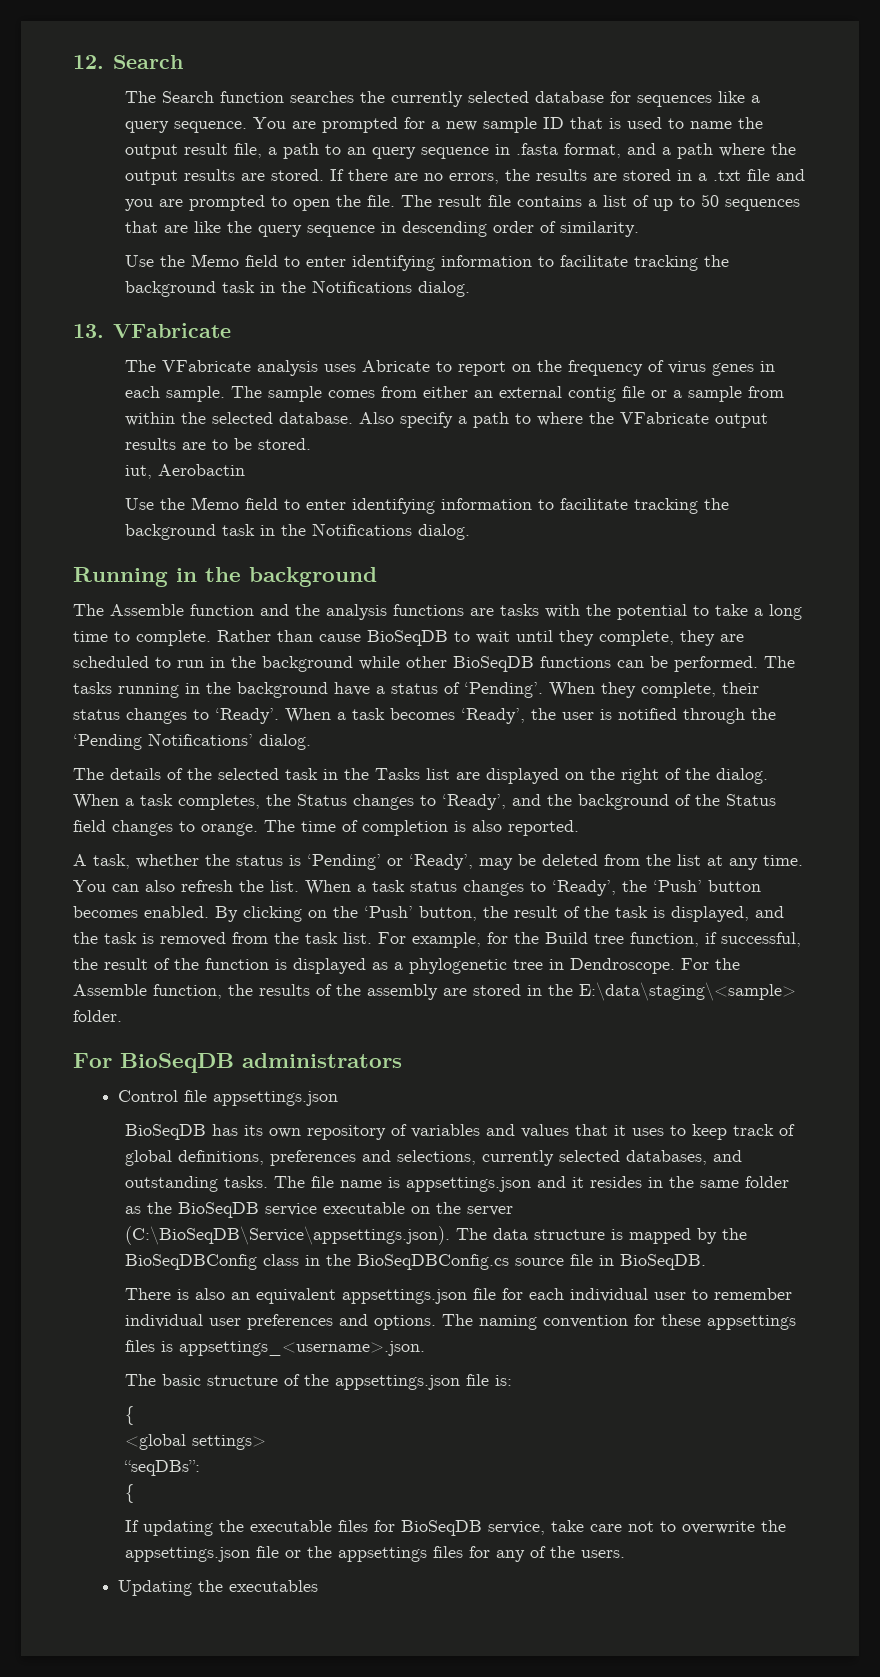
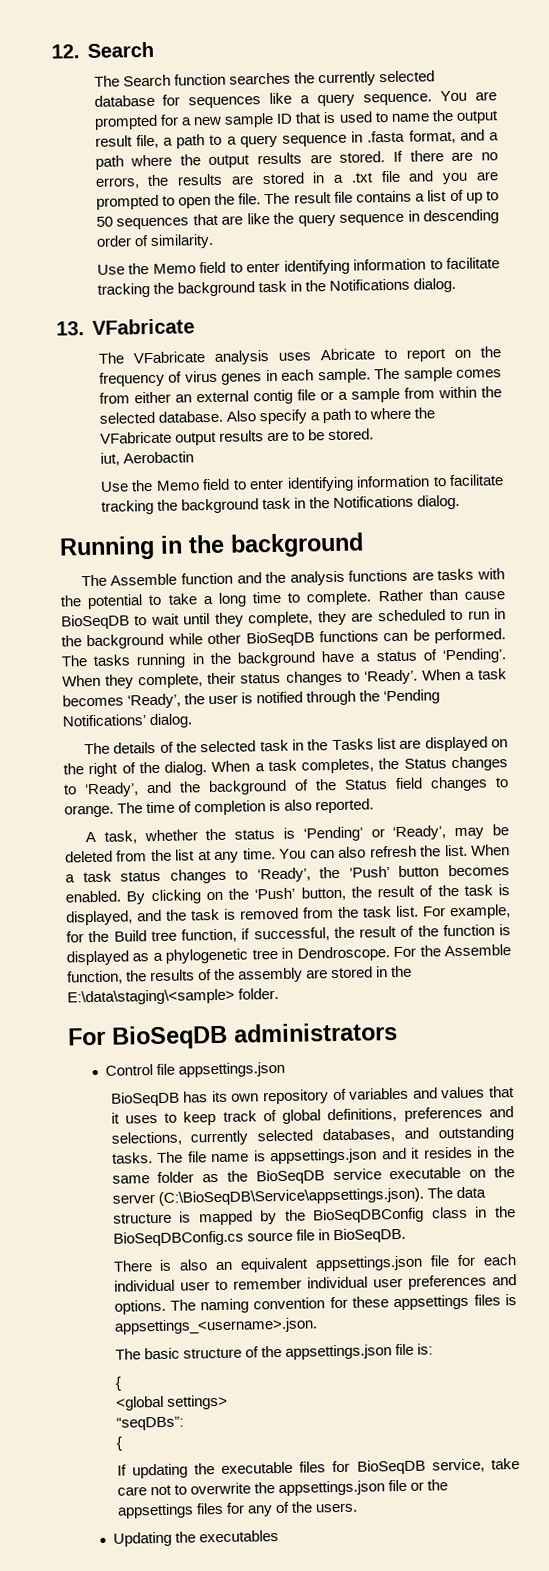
[347,147,367,155] an -> [226,136,237,145] a

